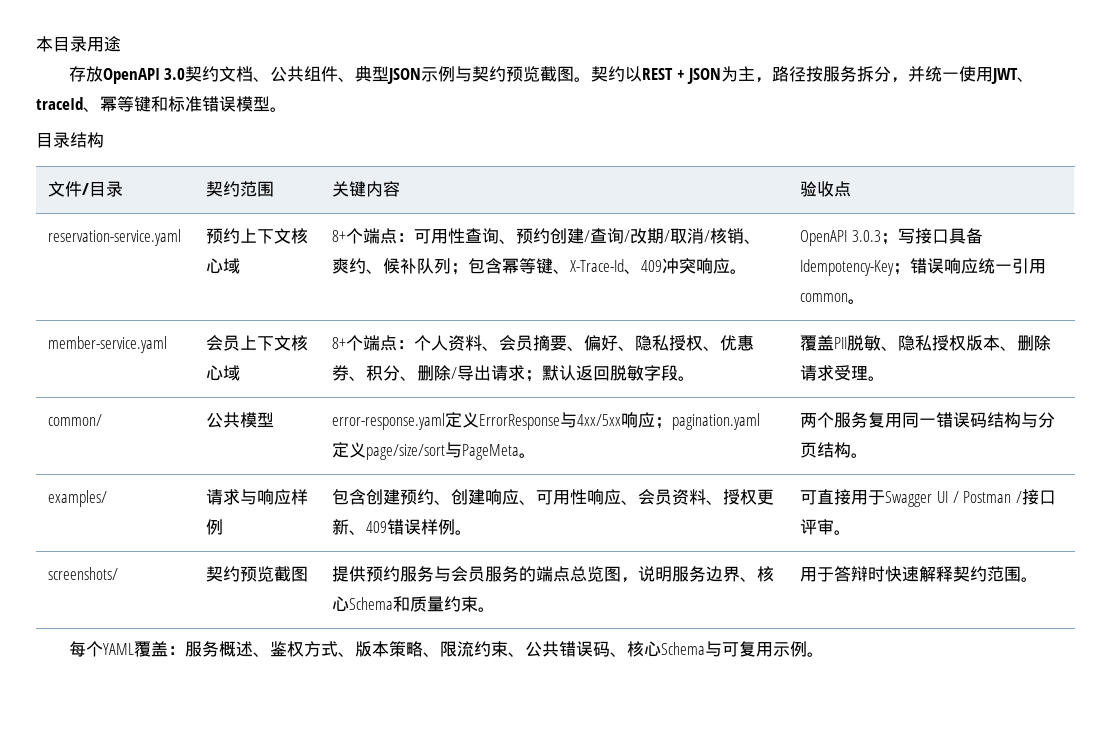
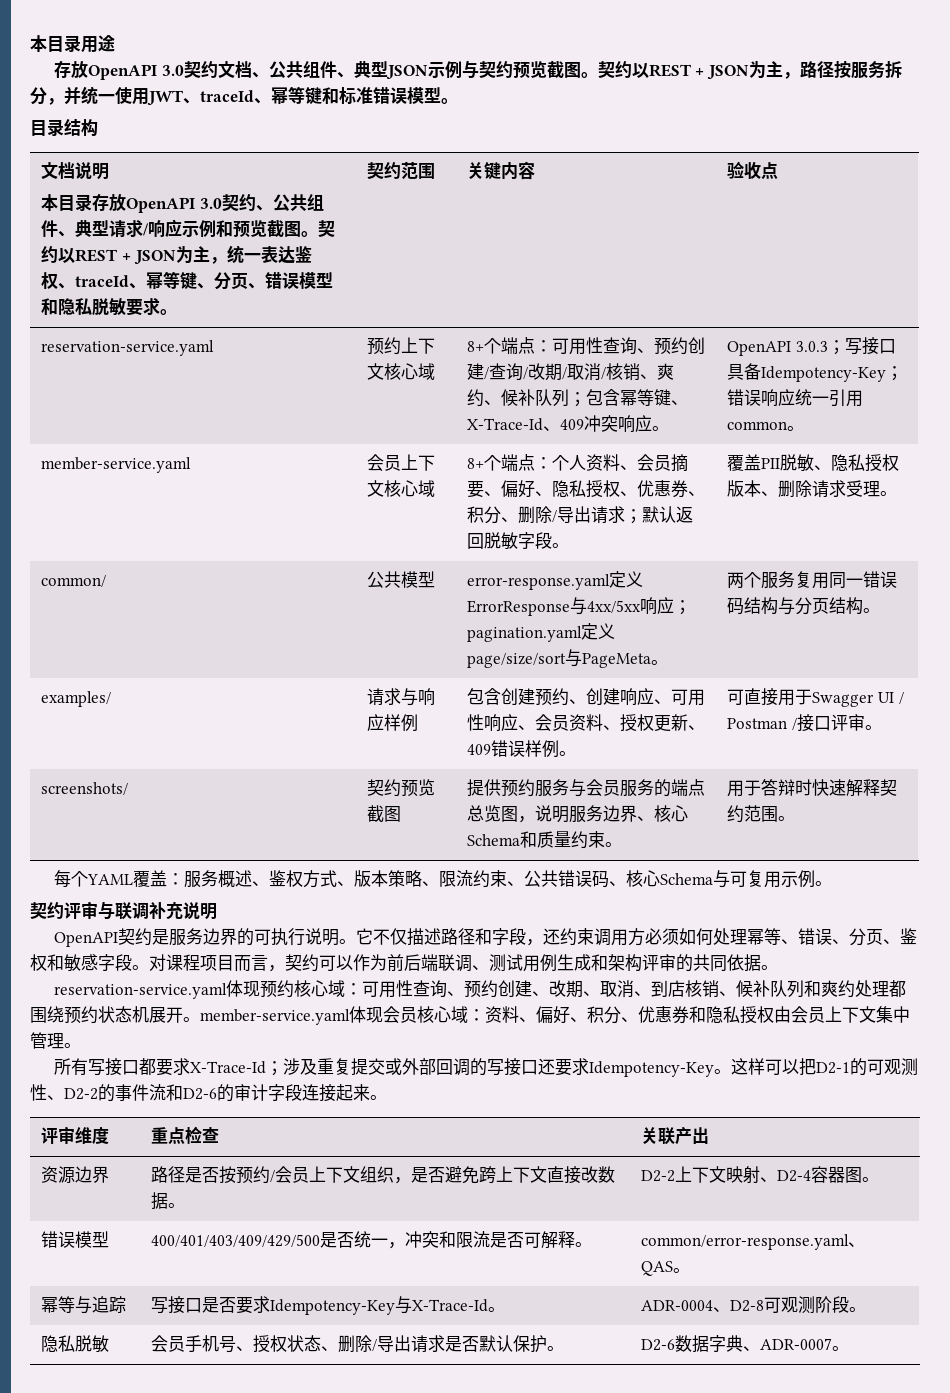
[65,181,124,197] 件/目录 -> [58,162,110,180] [41,193,325,213] [41,219,336,238] [41,245,312,265] [41,271,334,290] [41,297,178,316] 档说明 // 本目录存放OpenAPI 3.0契约、公共组件、典型请求/响应示例和预览截图。契约以REST + JSON为主，统一表达鉴权、traceId、幂等键、分页、错误模型和隐私脱敏要求。
(824, 654) none -> [30,901,217,920] [53,928,917,947] [30,954,778,972] [53,980,906,999] [30,1006,910,1025] [30,1032,81,1049] [53,1058,918,1077] [30,1084,387,1102] [41,1126,110,1145] [151,1126,220,1144] [641,1127,710,1145] [41,1166,110,1184] [151,1166,616,1184] [151,1192,186,1210] [641,1166,880,1184] [41,1231,110,1248] [151,1231,593,1249] [641,1234,866,1250] [641,1261,691,1276] [41,1296,127,1314] [151,1296,506,1315] [641,1296,867,1314] [41,1335,110,1353] [151,1335,565,1353] [641,1335,850,1353] // 契约评审与联调补充说明 // OpenAPI契约是服务边界的可执行说明。它不仅描述路径和字段，还约束调用方必须如何处理幂等、错误、分页、鉴权和敏感字段。对课程项目而言，契约可以作为前后端联调、测试用例生成和架构评审的共同依据。 // reservation-service.yaml体现预约核心域：可用性查询、预约创建、改期、取消、到店核销、候补队列和爽约处理都围绕预约状态机展开。member-service.yaml体现会员核心域：资料、偏好、积分、优惠券和隐私授权由会员上下文集中管理。 // 所有写接口都要求X-Trace-Id；涉及重复提交或外部回调的写接口还要求Idempotency-Key。这样可以把D2-1的可观测性、D2-2的事件流和D2-6的审计字段连接起来。 // 评审维度 | 重点检查 | 关联产出 // 资源边界 | 路径是否按预约/会员上下文组织，是否避免跨上下文直接改数据。 | D2-2上下文映射、D2-4容器图。 // 错误模型 | 400/401/403/409/429/500是否统一，冲突和限流是否可解释。 | common/error-response.yaml、QAS。 // 幂等与追踪 | 写接口是否要求Idempotency-Key与X-Trace-Id。 | ADR-0004、D2-8可观测阶段。 // 隐私脱敏 | 会员手机号、授权状态、删除/导出请求是否默认保护。 | D2-6数据字典、ADR-0007。

